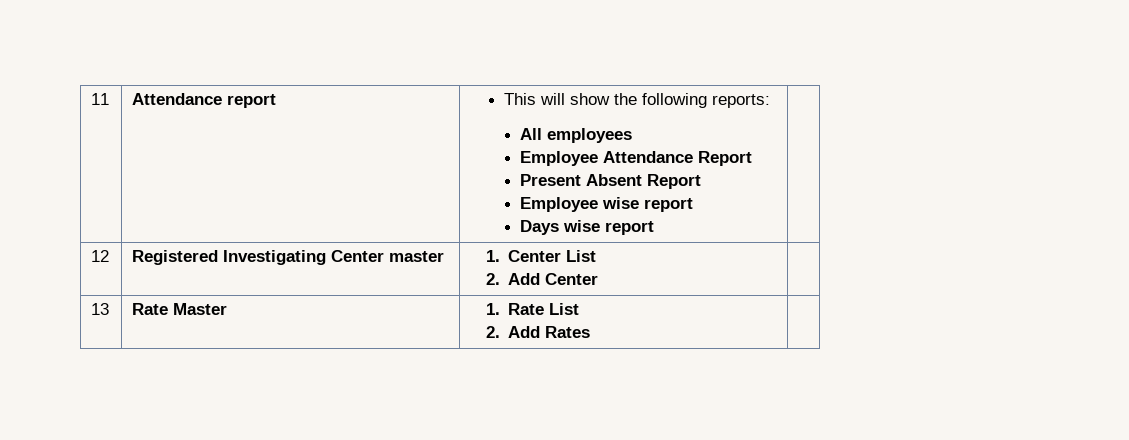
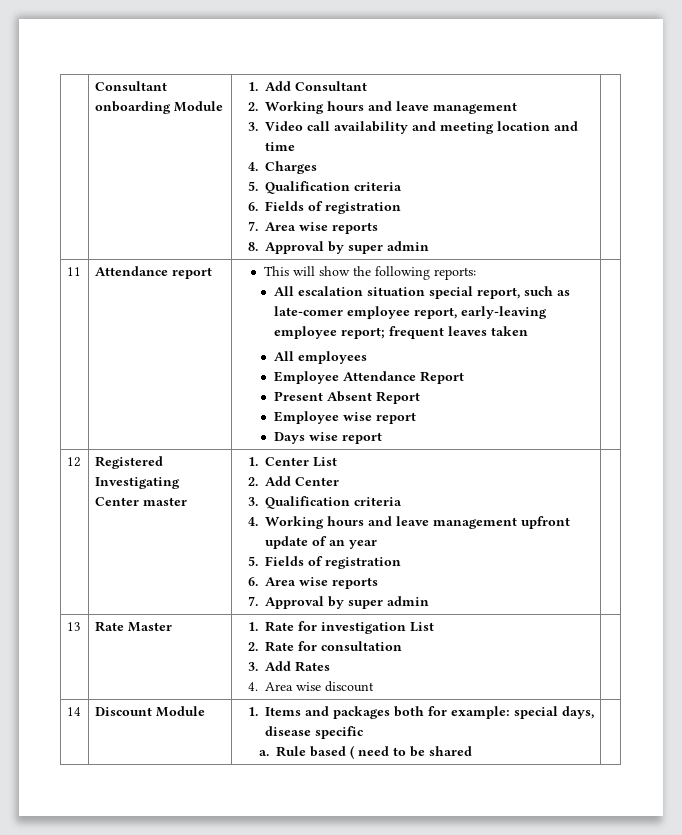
(91, 99) none -> [94,81,167,91] [94,101,223,114] [248,81,368,91] [248,101,518,114] [248,121,579,134] [265,142,296,151] [248,161,318,174] [248,181,403,194] [248,201,402,214] [248,221,379,234] [248,241,430,254] | Consultant onboarding Module | 1. Add Consultant // 2. Working hours and leave management // 3. Video call availability and meeting location and time // 4. Charges // 5. Qualification criteria // 6. Fields of registration // 7. Area wise reports // 8. Approval by super admin | //
(771, 101) none -> [274,286,571,299] [274,306,548,319] [274,326,529,339] // All escalation situation special report, such as late-comer employee report, early-leaving employee report; frequent leaves taken
(599, 279) none -> [248,496,403,509] [248,516,571,529] [265,536,378,549] [248,556,402,569] [248,577,379,589] [248,596,430,609] // 3. Qualification criteria // 4. Working hours and leave management upfront update of an year // 5. Fields of registration // 6. Area wise reports // 7. Approval by super admin
[549,303,580,315] [485,326,591,338] List // 2. Add Rates -> [298,621,435,634] [248,641,403,652] [248,661,331,672] [248,681,375,692] [66,707,81,716] [94,706,205,717] [248,706,595,719] [265,726,364,739] [258,745,472,759] for investigation List // 2. Rate for consultation // 3. Add Rates // 4. Area wise discount | // 14 | Discount Module | 1. Items and packages both for example: special days, disease specific // a. Rule based ( need to be shared

